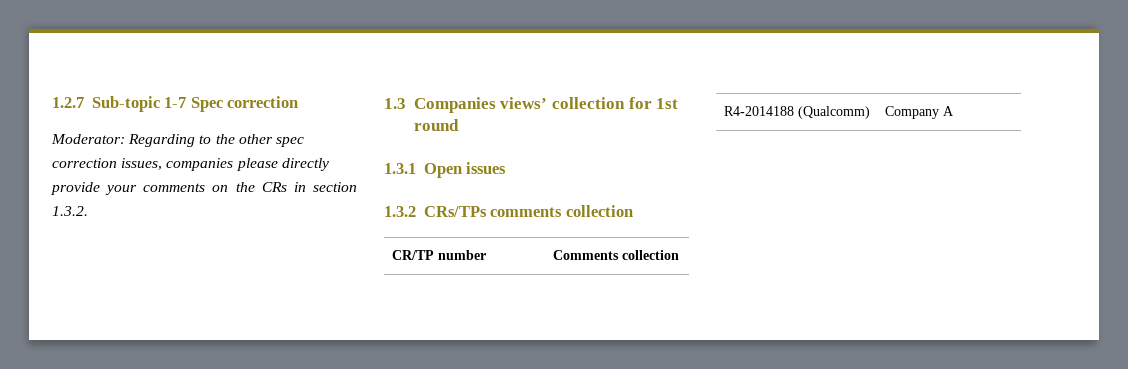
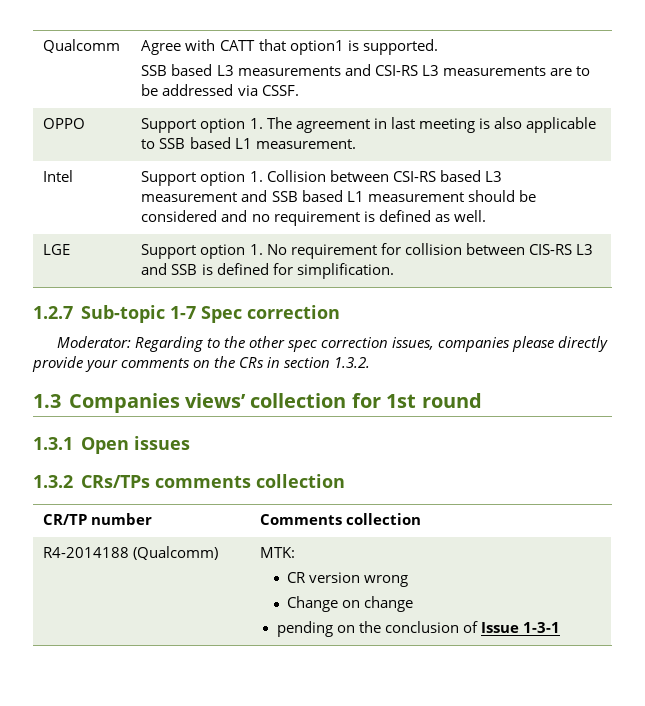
(52, 102) none -> [43,39,121,53] [141,39,438,55] [141,64,590,76] [141,84,299,96] [43,118,86,129] [141,117,596,133] [141,137,356,149] [43,170,74,182] [141,170,502,186] [141,190,536,202] [141,210,486,226] [43,244,71,255] [141,243,593,259] [141,263,394,279] Qualcomm | Agree with CATT that option1 is supported. // SSB based L3 measurements and CSI-RS L3 measurements are to be addressed via CSSF. // OPPO | Support option 1. The agreement in last meeting is also applicable to SSB based L1 measurement. // Intel | Support option 1. Collision between CSI-RS based L3 measurement and SSB based L1 measurement should be considered and no requirement is defined as well. // LGE | Support option 1. No requirement for collision between CIS-RS L3 and SSB is defined for simplification. //
[884,106,954,119] Company A -> [260,547,296,558] [287,572,409,587] [287,596,414,612] [276,621,561,637] MTK: // CR version wrong // Change on change // pending on the conclusion of Issue 1-3-1

